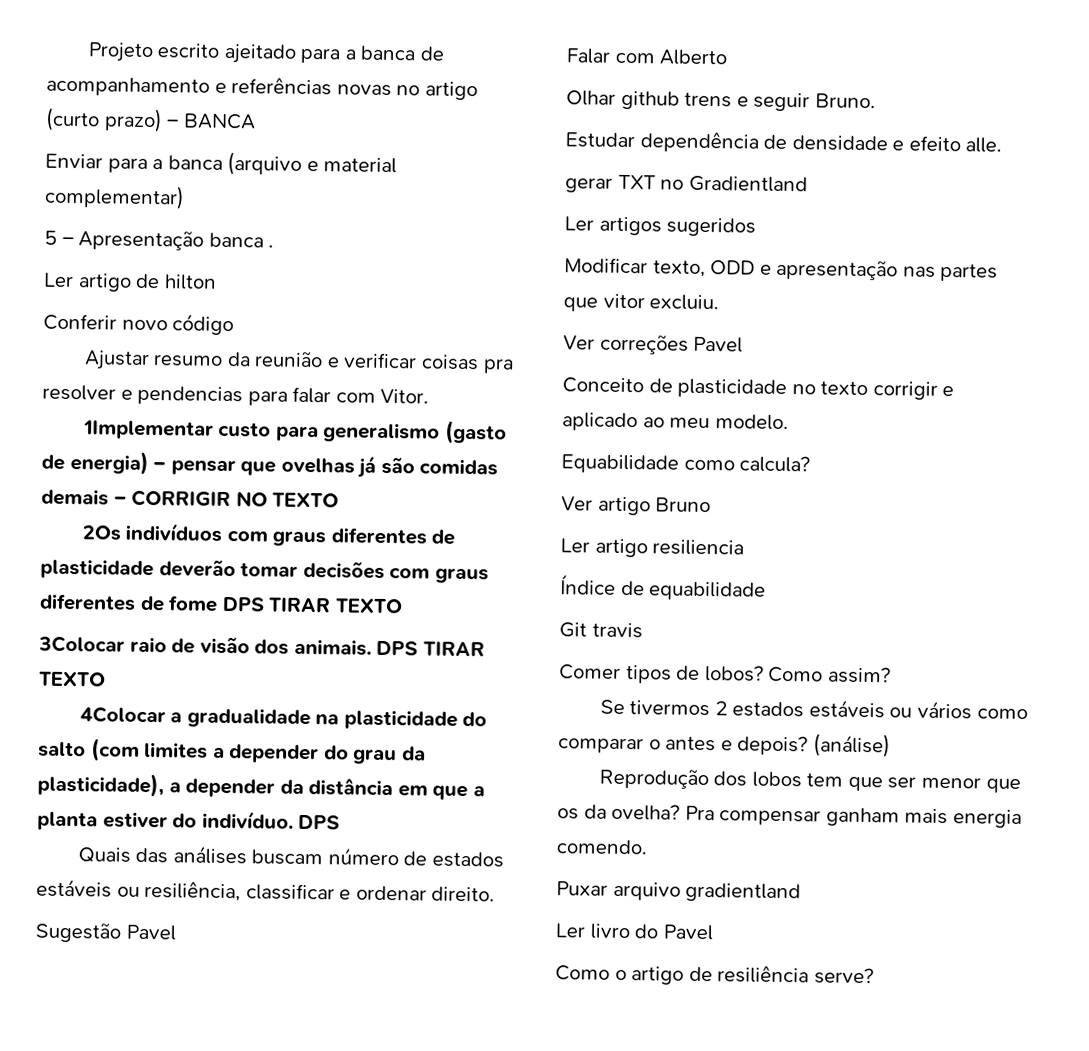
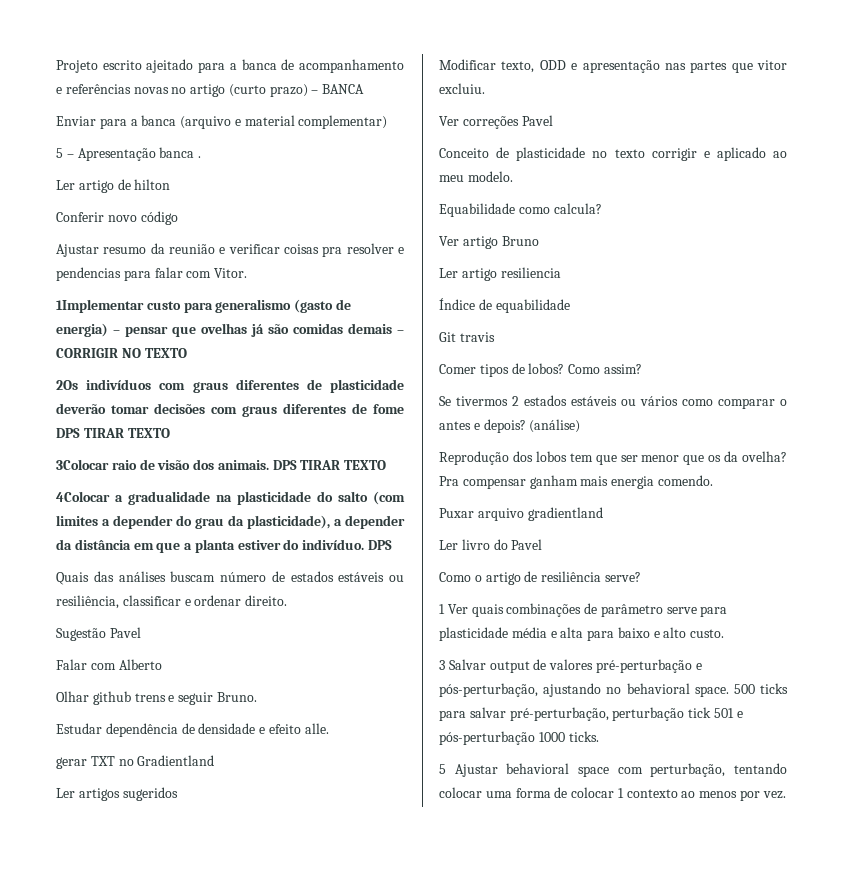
(874, 976) none -> [439,603,728,617] [439,627,725,641] [439,659,702,673] [439,683,788,697] [439,707,743,721] [439,731,599,745] [439,763,787,777] [439,787,786,801] // 1 Ver quais combinações de parâmetro serve para plasticidade média e alta para baixo e alto custo. // 3 Salvar output de valores pré-perturbação e pós-perturbação, ajustando no behavioral space. 500 ticks para salvar pré-perturbação, perturbação tick 501 e pós-perturbação 1000 ticks. // 5 Ajustar behavioral space com perturbação, tentando colocar uma forma de colocar 1 contexto ao menos por vez.

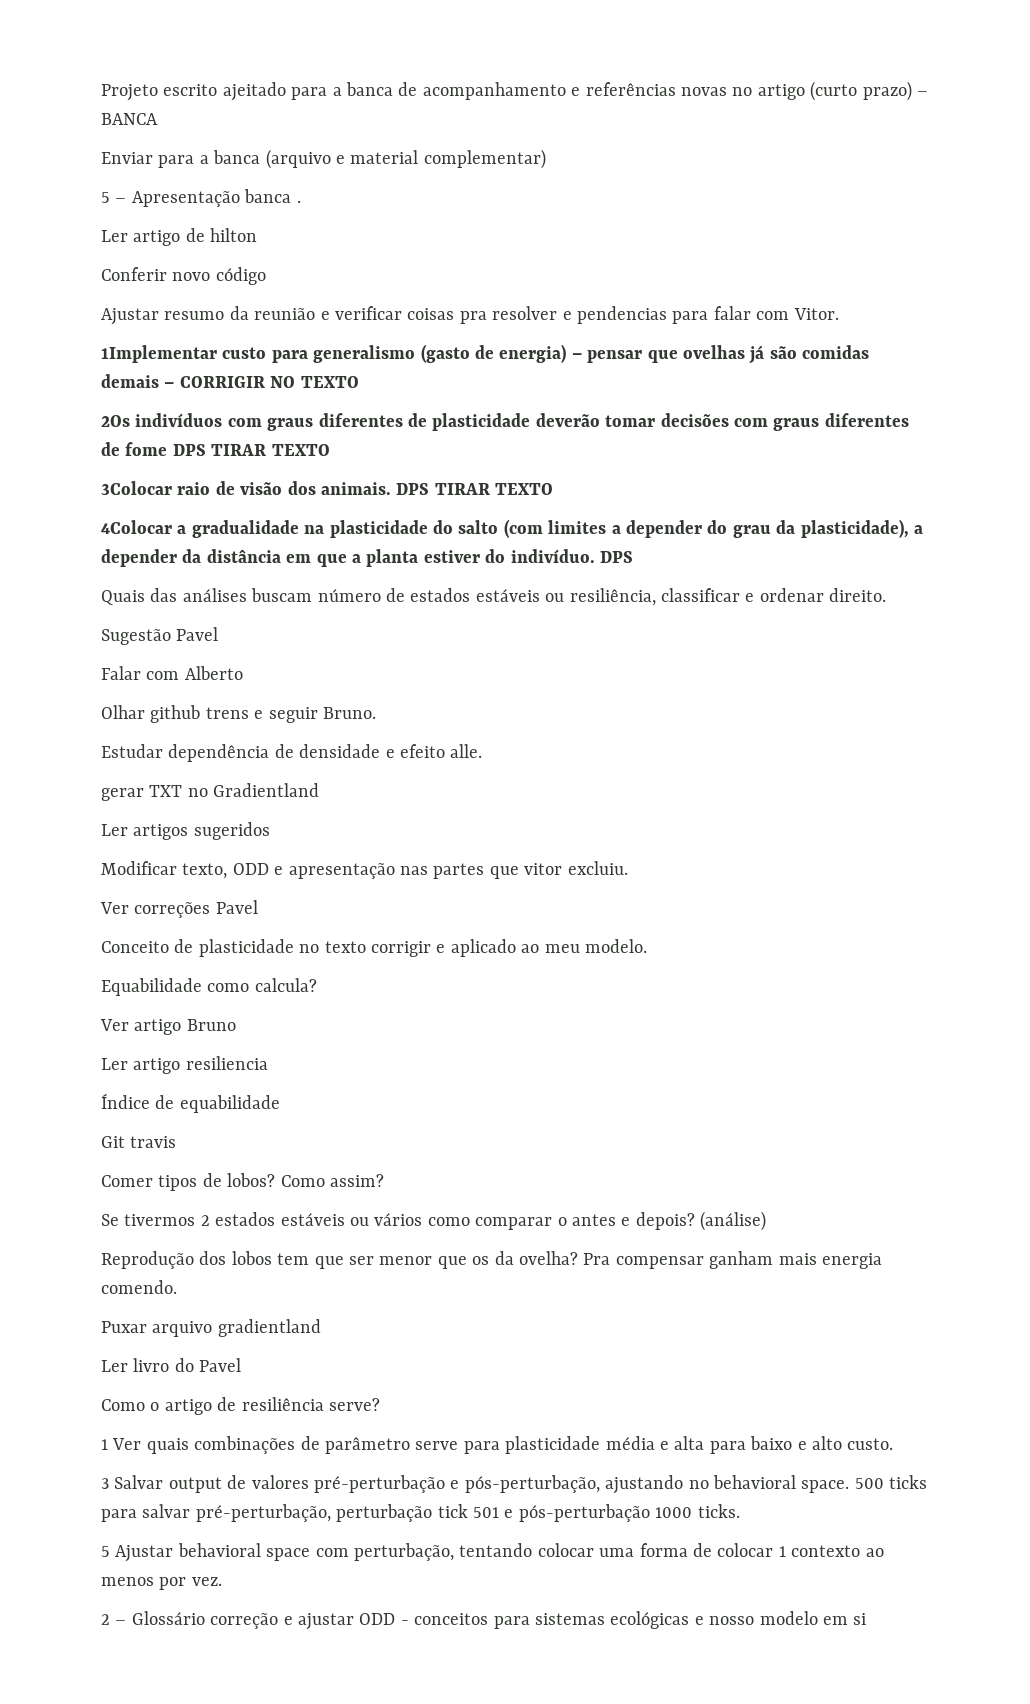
(786, 795) none -> [101,1611,867,1630] // 2 – Glossário correção e ajustar ODD - conceitos para sistemas ecológicas e nosso modelo em si

